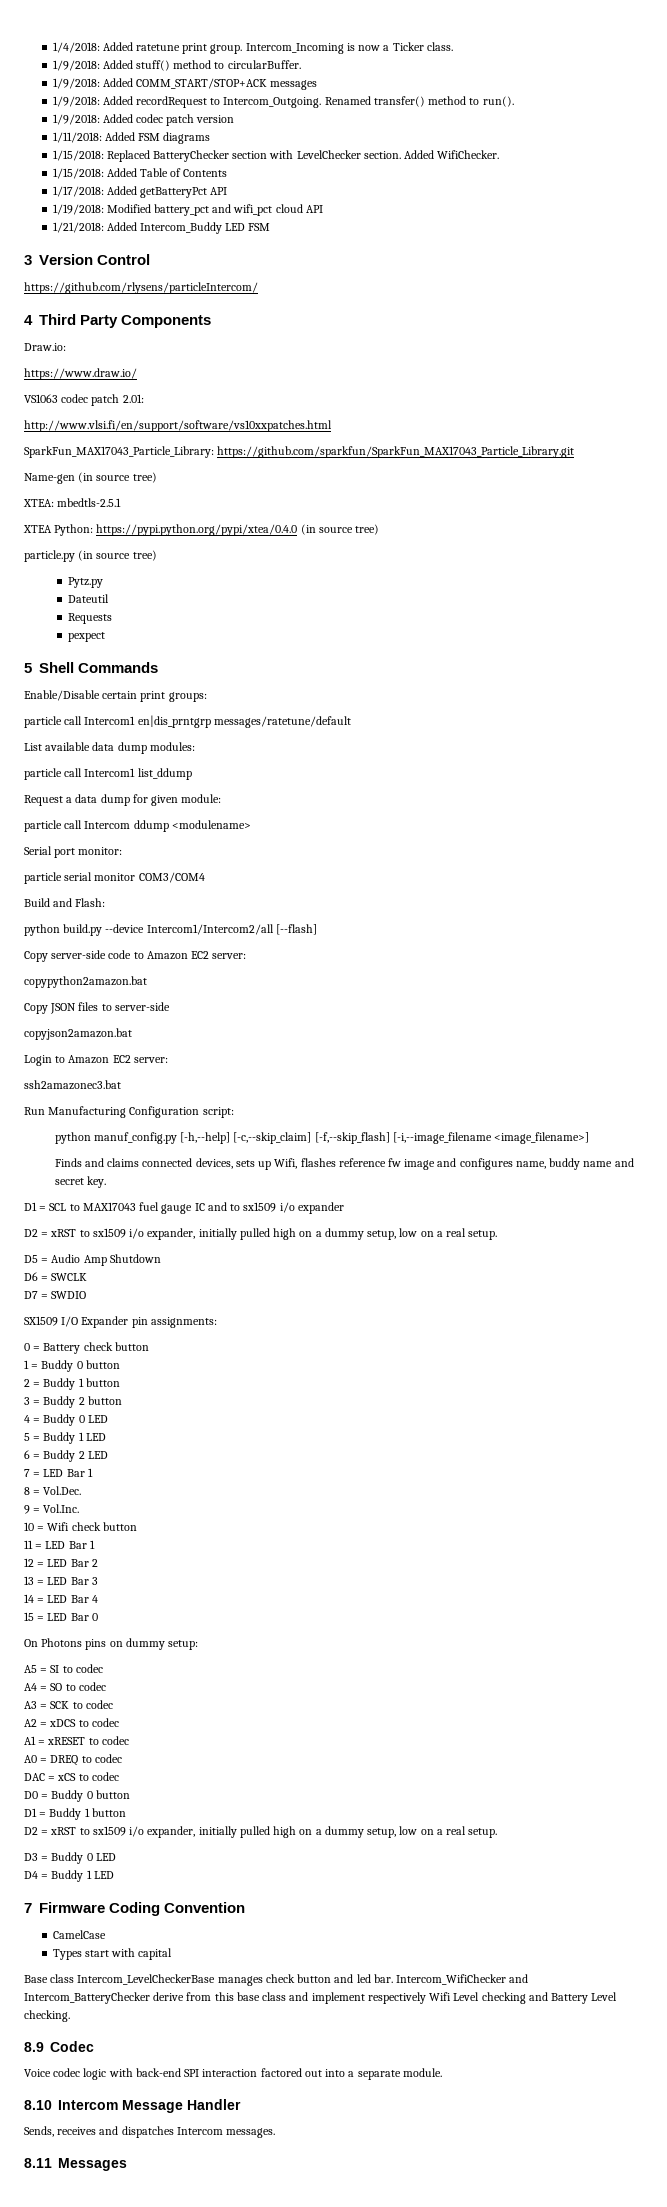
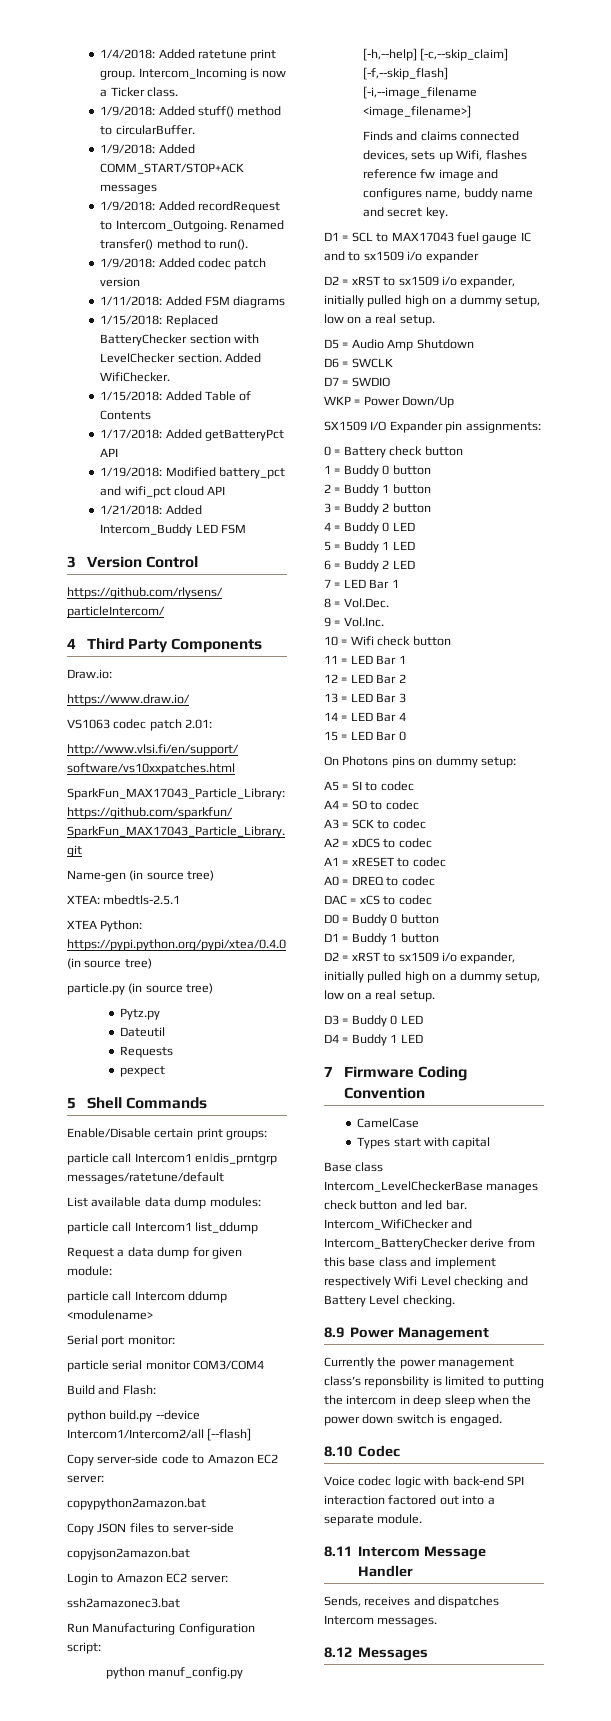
(87, 1295) none -> [324,396,455,408] // WKP = Power Down/Up
(44, 2047) none -> [350,1327,490,1341] [324,1357,515,1369] [324,1376,544,1388] [324,1395,532,1407] [324,1414,502,1426] [324,1446,352,1457] Power Management // Currently the power management class’s reponsbility is limited to putting the intercom in deep sleep when the power down switch is engaged. // 8.10
[24,2100,52,2110] 8.10 -> [324,1546,352,1557] 8.11
[24,2158,52,2168] 8.11 -> [324,1647,352,1658] 8.12

